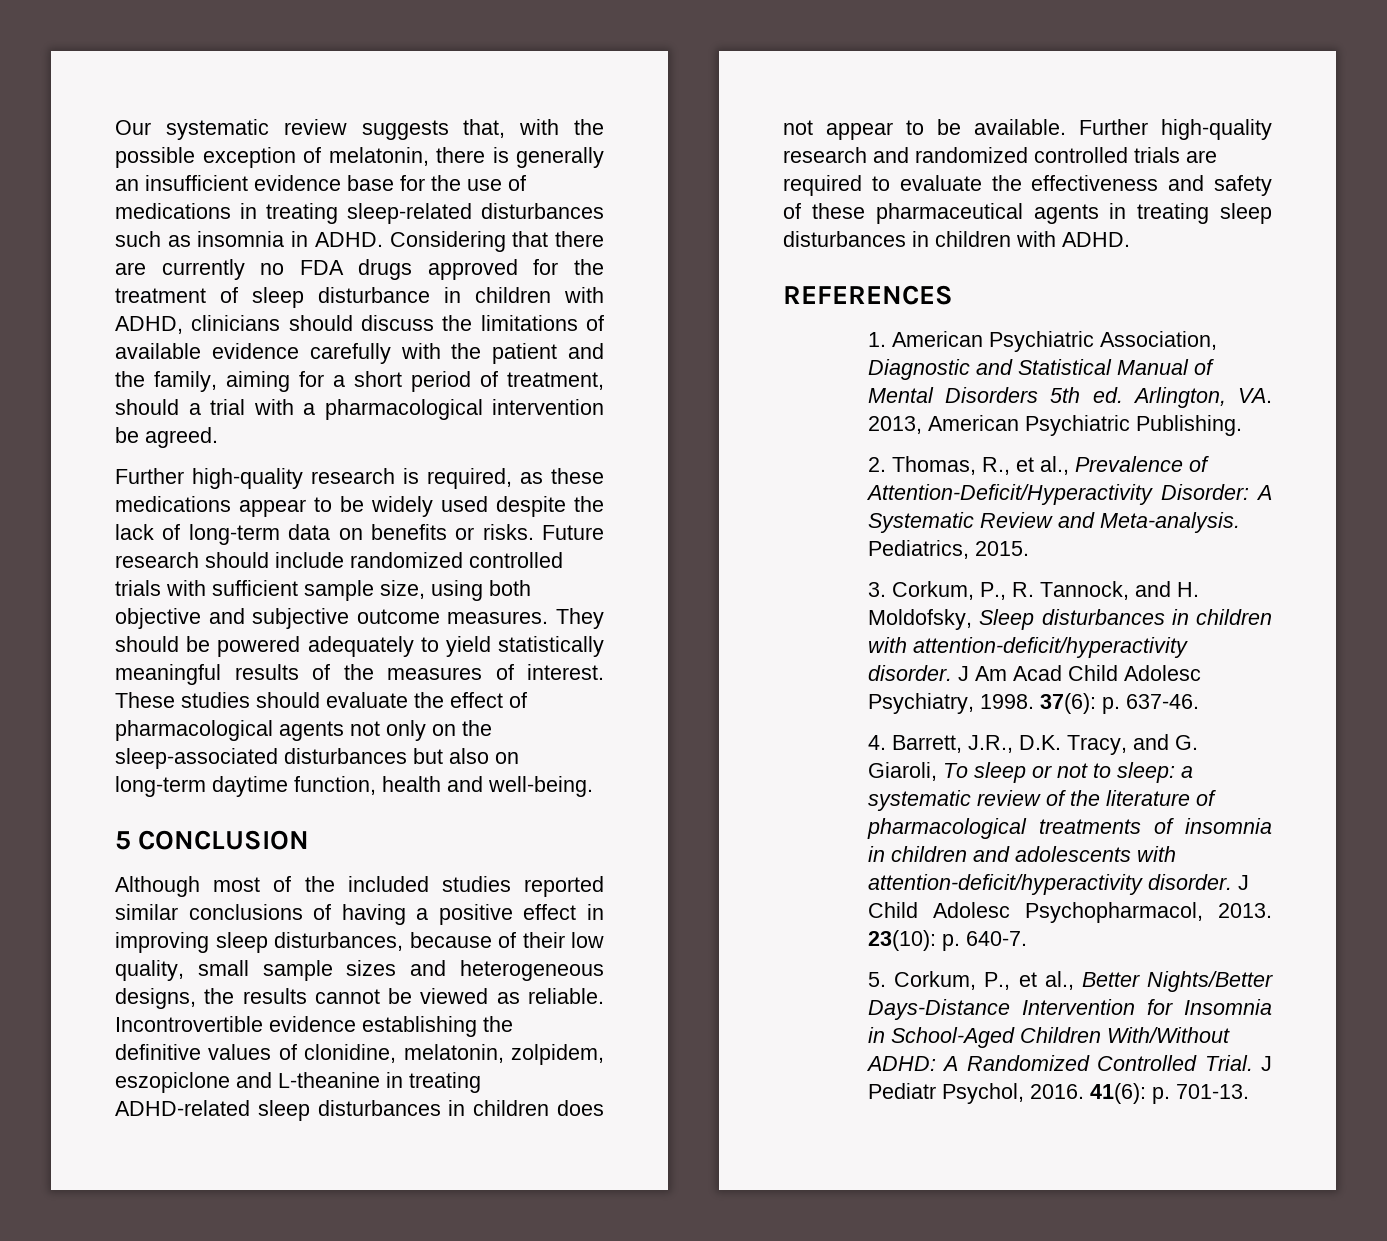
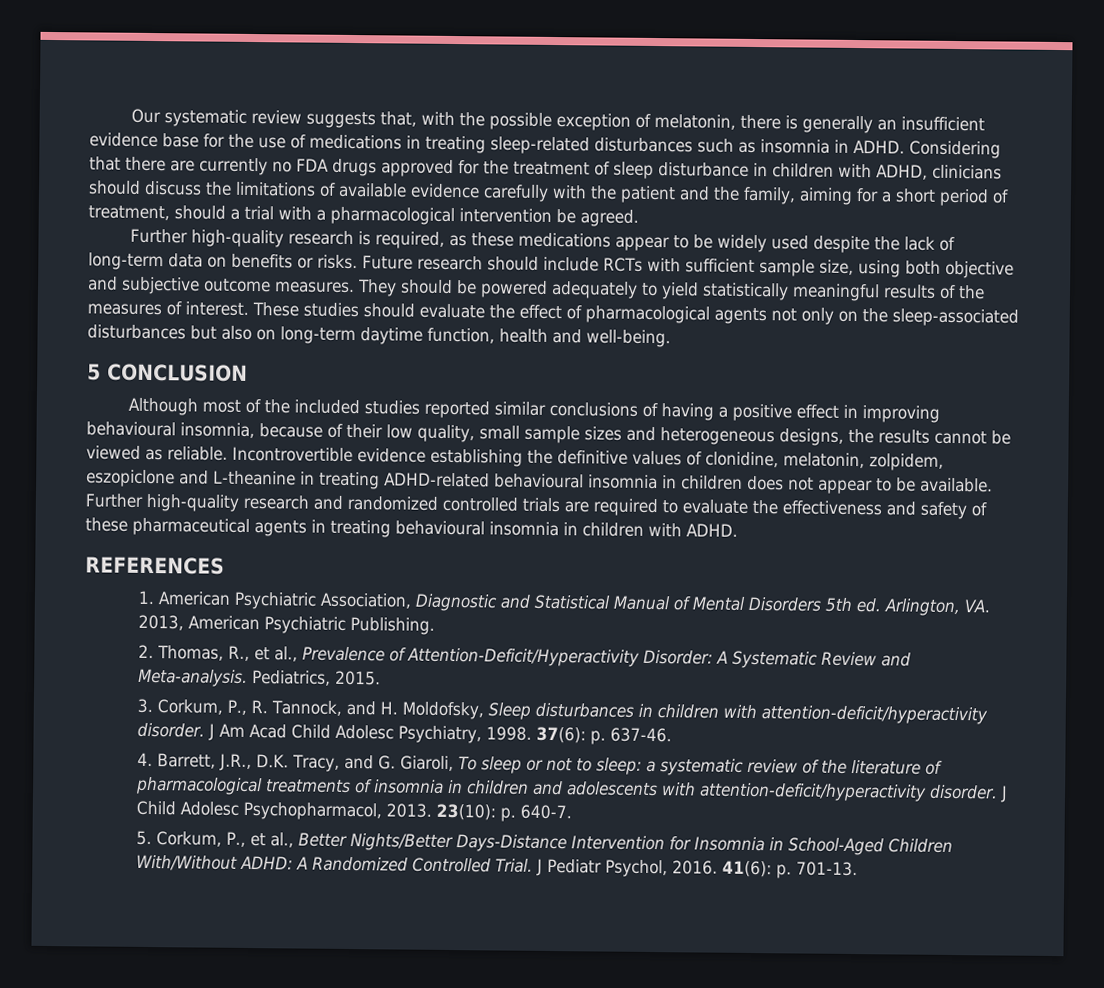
[350,552,563,568] [115,580,161,596] randomized controlled trials -> [602,257,643,272] RCTs
[215,932,403,953] sleep disturbances, -> [86,421,255,439] behavioural insomnia,
[257,1100,441,1121] sleep disturbances -> [494,473,658,490] behavioural insomnia
[1220,203,1272,224] [783,231,906,247] sleep disturbances -> [395,520,559,537] behavioural insomnia

